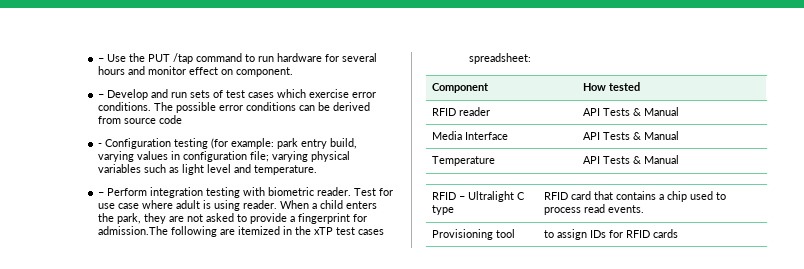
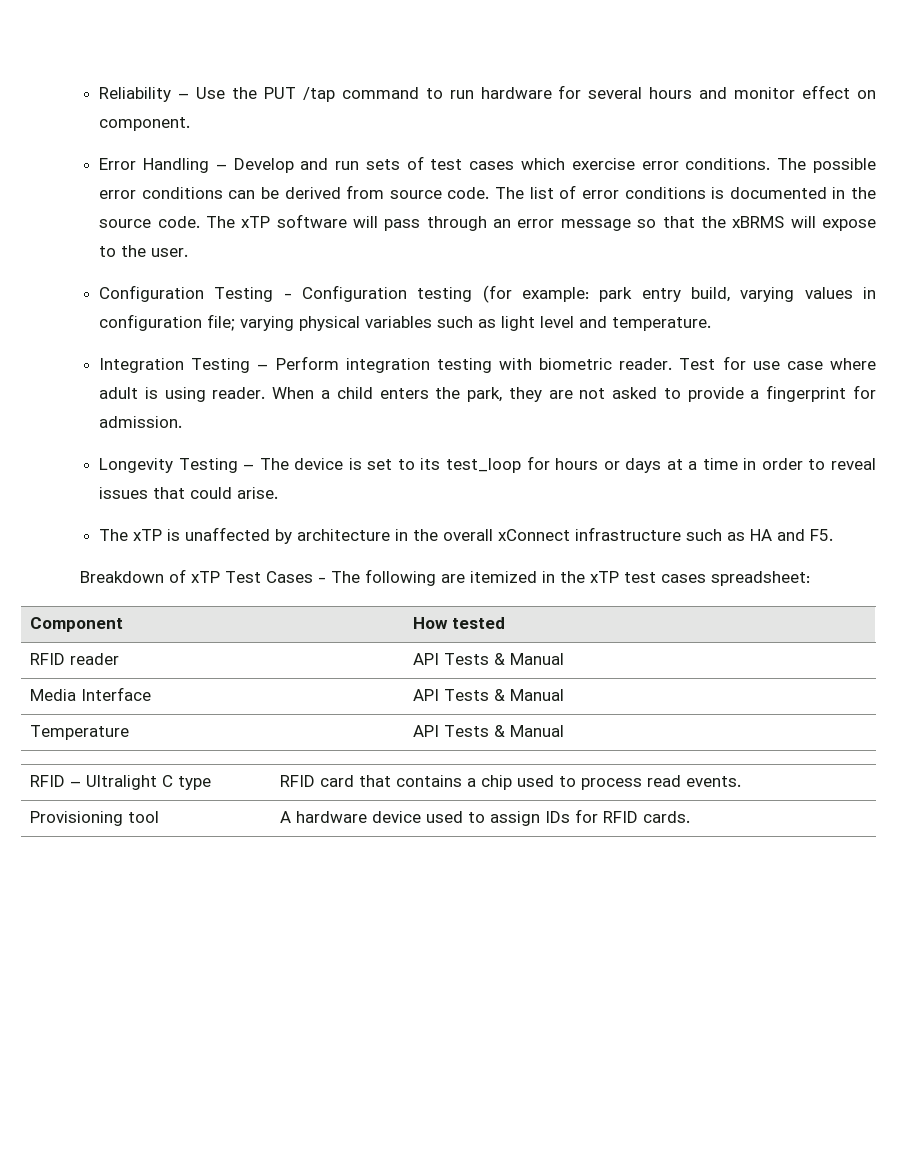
(98, 60) none -> [99,87,172,102] Reliability
(294, 72) none -> [99,158,209,173] Error Handling
[159,115,183,124] code // -> [447,185,877,199] [99,214,877,231] [99,245,189,257] [99,285,274,302] code. The list of error conditions is documented in the source code. The xTP software will pass through an error message so that the xBRMS will expose to the user. // Configuration Testing
(318, 170) none -> [99,358,251,373] Integration Testing
[98,226,169,235] admission.The -> [99,416,183,428] [99,456,877,473] [99,487,279,499] [99,527,834,544] [80,569,361,583] admission. // Longevity Testing – The device is set to its test_loop for hours or days at a time in order to reveal issues that could arise. // The xTP is unaffected by architecture in the overall xConnect infrastructure such as HA and F5. // Breakdown of xTP Test Cases - The
(515, 233) none -> [279,811,463,823] A hardware device used
[652,229,678,238] cards -> [642,811,690,823] cards.

